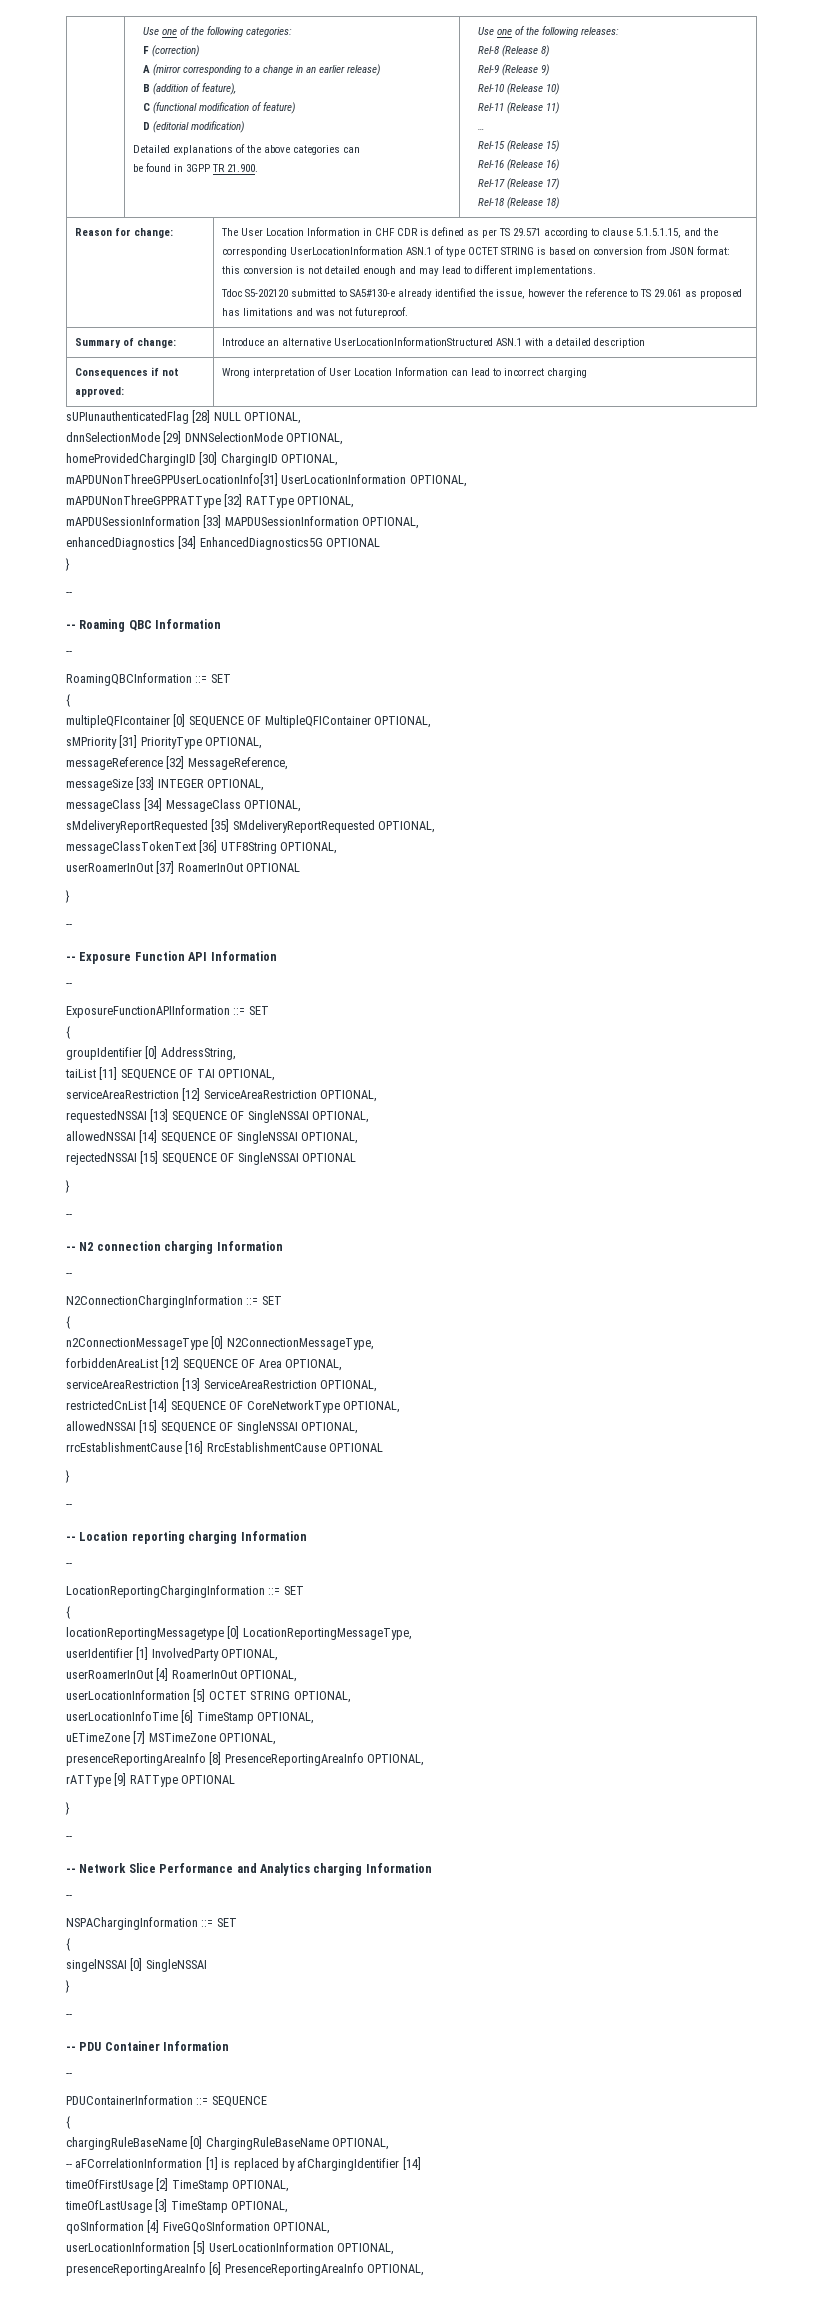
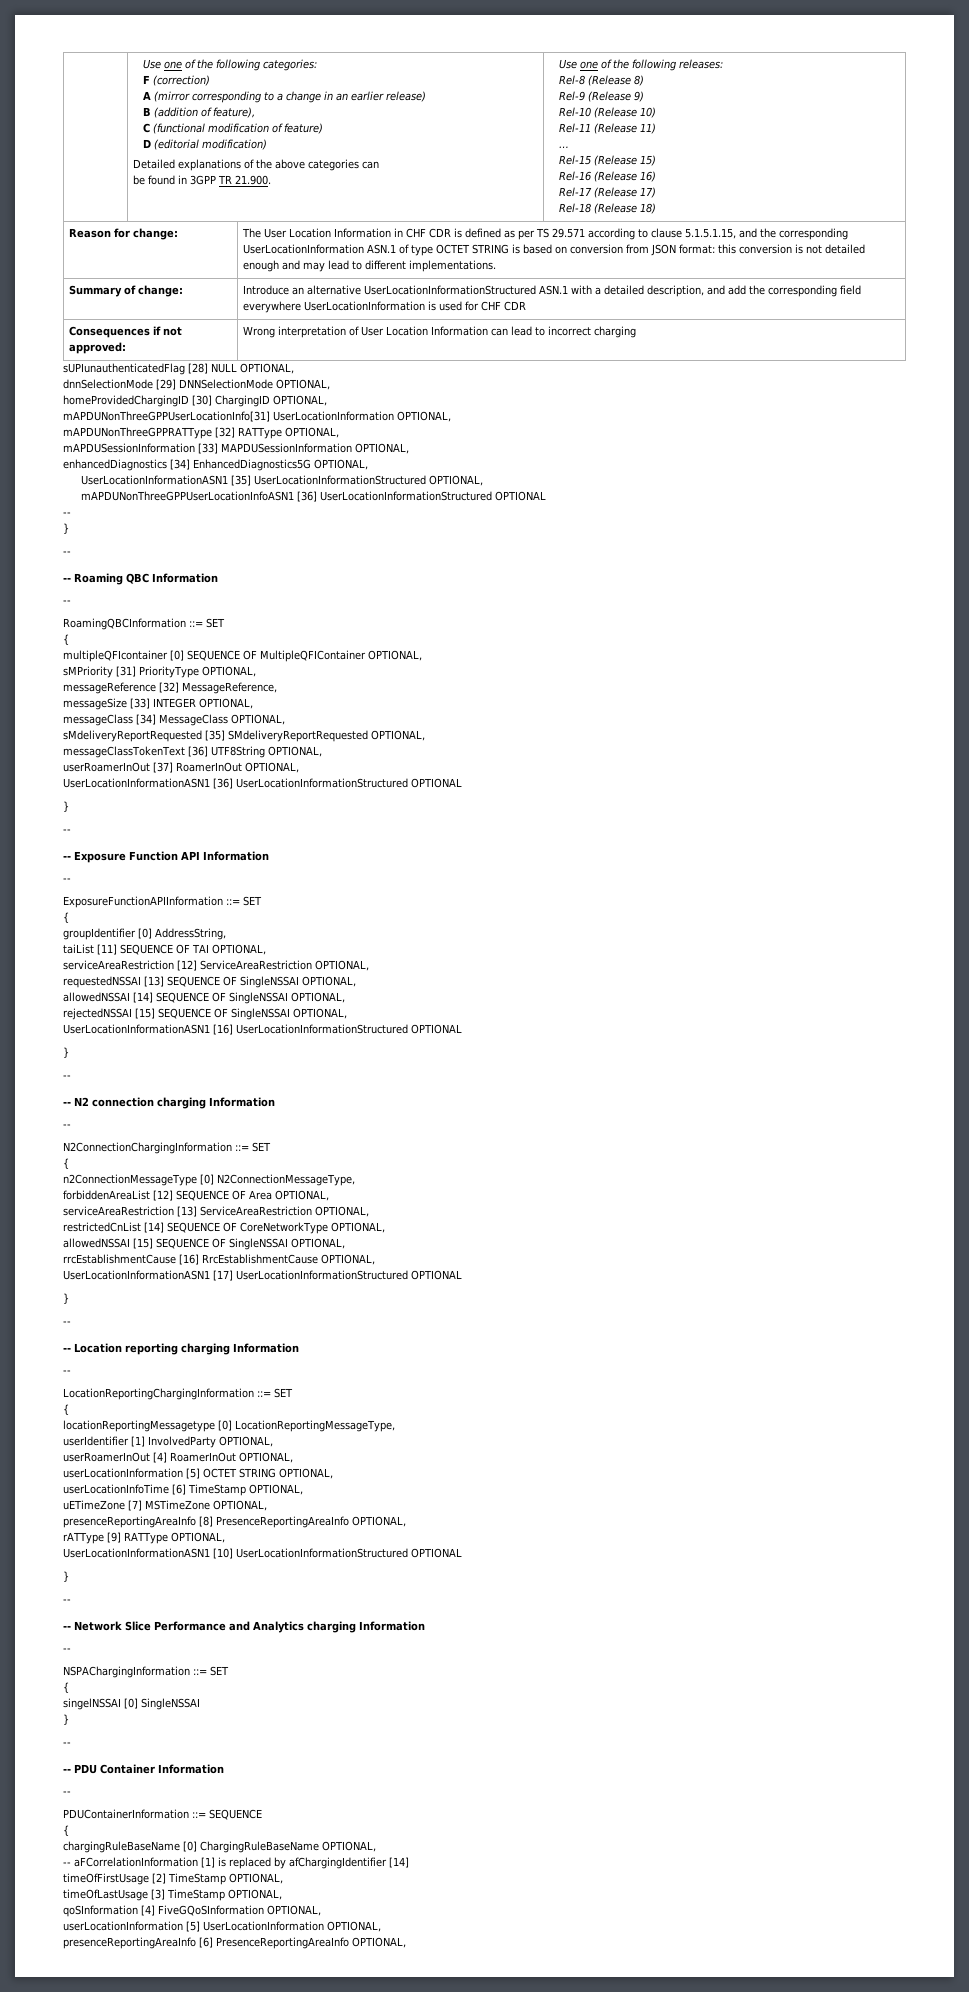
[220,288,742,299] [221,307,408,318] // Tdoc S5-202120 submitted to SA5#130-e already identified the issue, however the reference to TS 29.061 as proposed has limitations and was not futureproof. -> (496, 266) none
[593,338,645,348] description -> [646,285,861,297] [242,301,526,313] description, and add the corresponding field everywhere UserLocationInformation is used for CHF CDR
[326,538,381,547] OPTIONAL -> [314,459,368,470] [80,475,483,486] [80,491,546,502] [63,512,71,516] OPTIONAL, // UserLocationInformationASN1 [35] UserLocationInformationStructured OPTIONAL, // mAPDUNonThreeGPPUserLocationInfoASN1 [36] UserLocationInformationStructured OPTIONAL // --
(243, 867) none -> [245,762,299,773] [63,778,408,789] OPTIONAL, // UserLocationInformationASN1 [36] UserLocationInformationStructured
(299, 1158) none -> [293,1008,347,1019] [63,1024,408,1035] OPTIONAL, // UserLocationInformationASN1 [16] UserLocationInformationStructured
(326, 1447) none -> [321,1254,375,1265] [63,1270,408,1281] OPTIONAL, // UserLocationInformationASN1 [17] UserLocationInformationStructured
(178, 1781) none -> [170,1532,225,1543] [63,1548,408,1559] OPTIONAL, // UserLocationInformationASN1 [10] UserLocationInformationStructured

